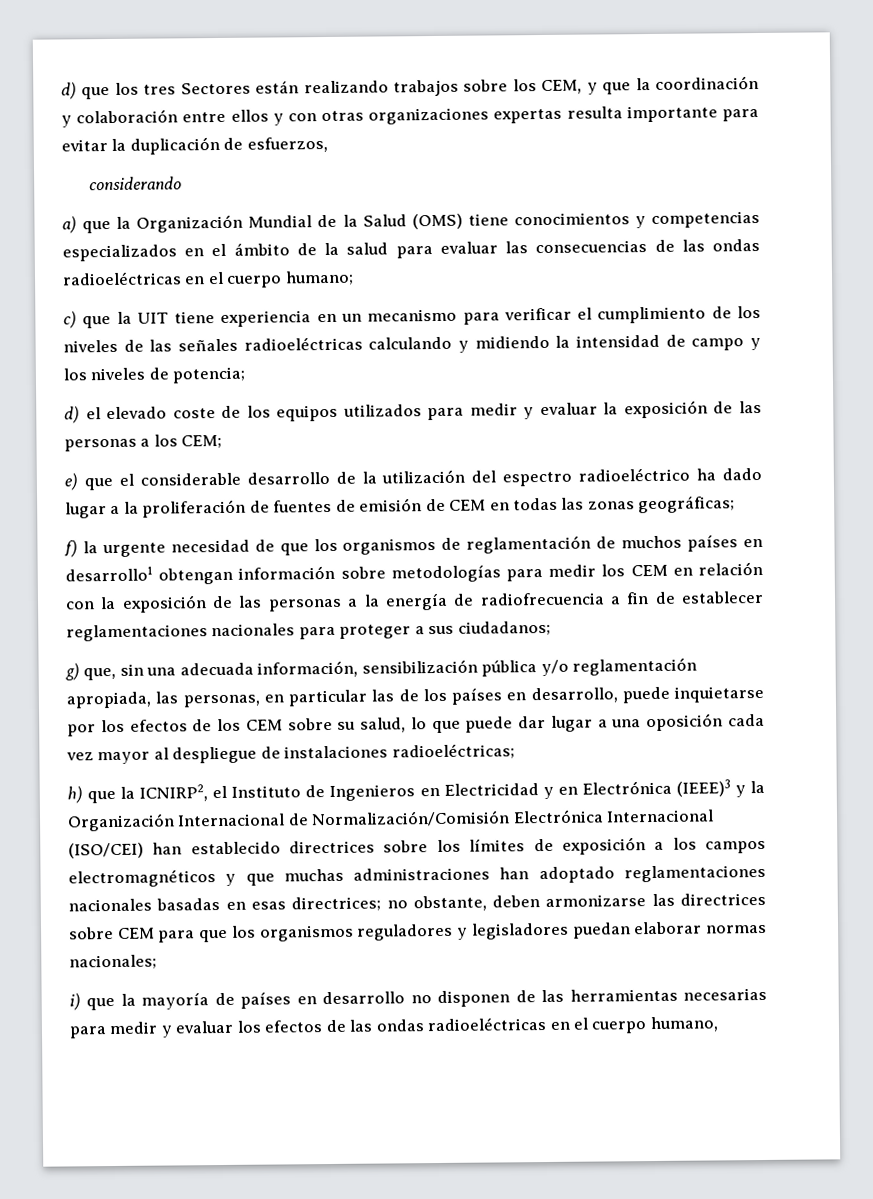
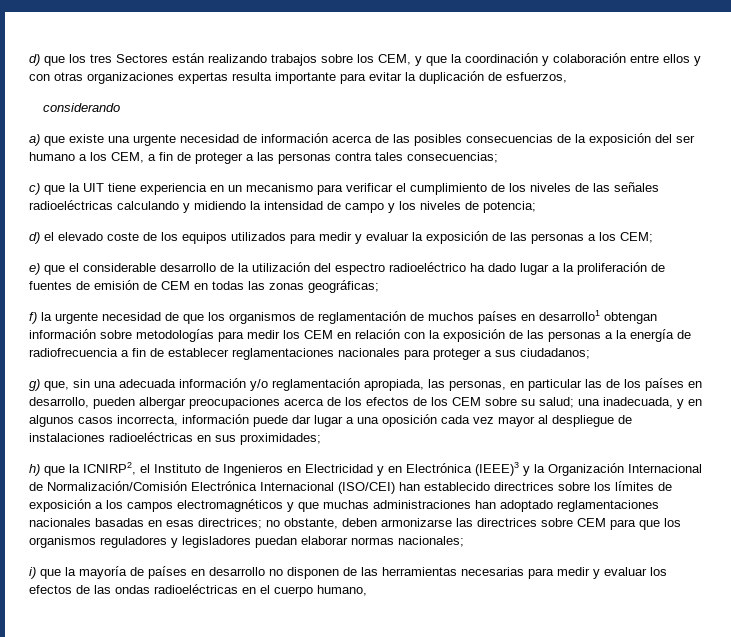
[116,210,760,233] [62,238,761,262] [62,270,354,288] la Organización Mundial de la Salud (OMS) tiene conocimientos y competencias especializados en el ámbito de la salud para evaluar las consecuencias de las ondas radioeléctricas en el cuerpo humano; -> [69,133,695,146] [29,152,498,164] existe una urgente necesidad de información acerca de las posibles consecuencias de la exposición del ser humano a los CEM, a fin de proteger a las personas contra tales consecuencias;
[257,659,538,678] información, sensibilización pública -> [179,378,246,388] información
[621,685,764,704] [67,724,96,737] puede inquietarse por -> [93,397,341,409] pueden albergar preocupaciones acerca de
[360,717,461,734] salud, lo que -> [539,397,702,409] [29,414,249,427] salud; una inadecuada, y en algunos casos incorrecta, información
[391,743,515,760] radioeléctricas; -> [109,432,321,445] radioeléctricas en sus proximidades;

